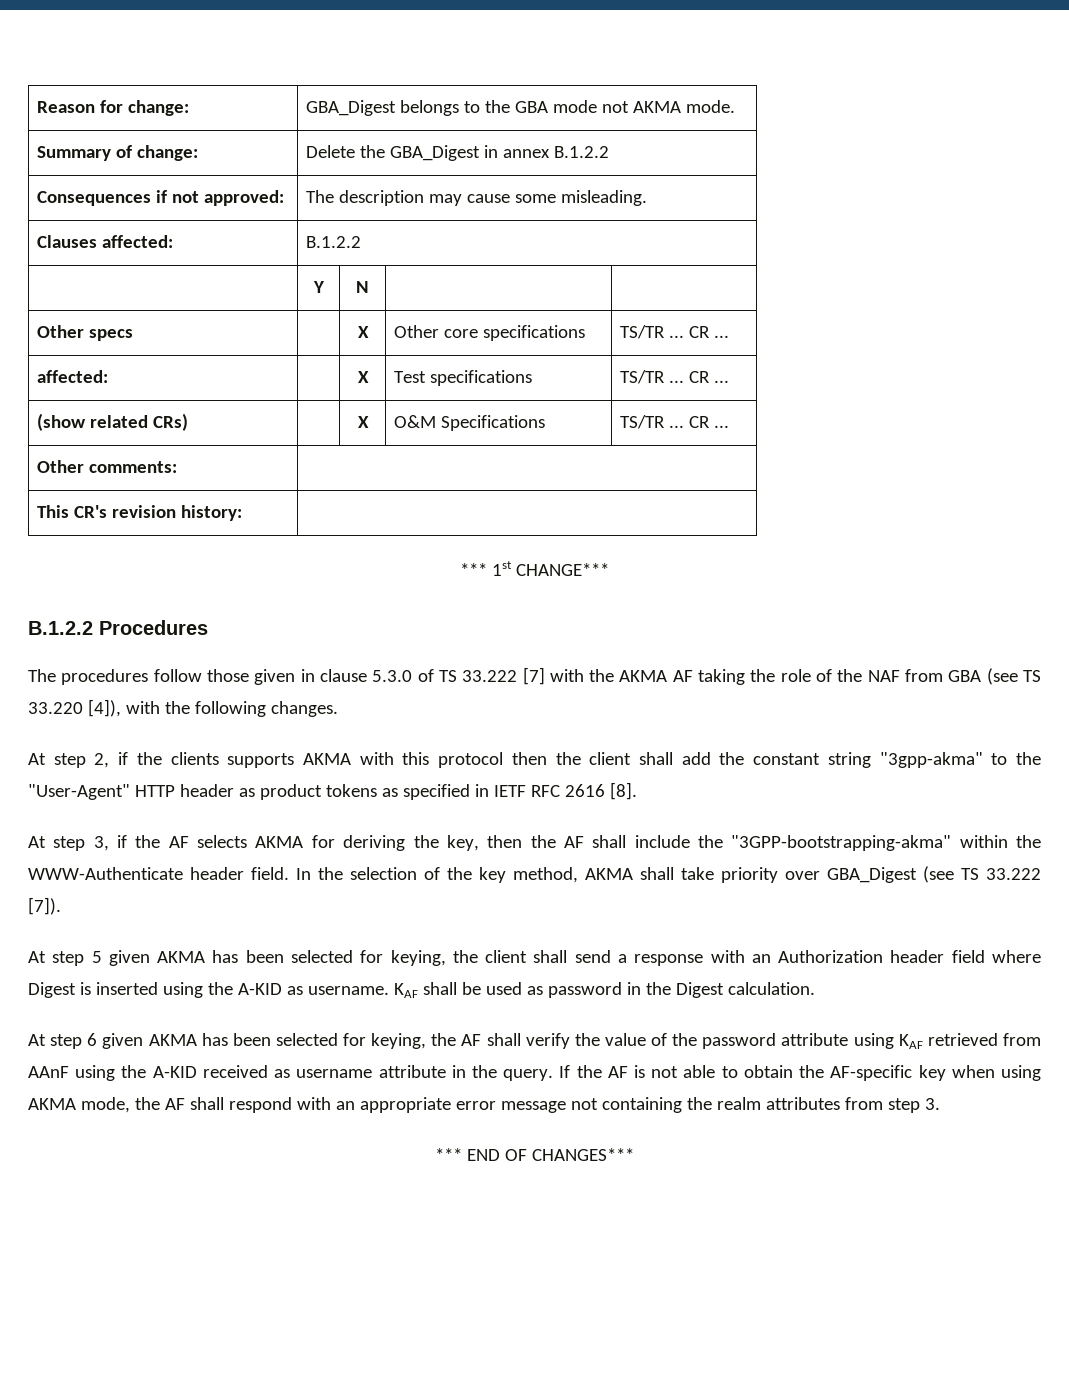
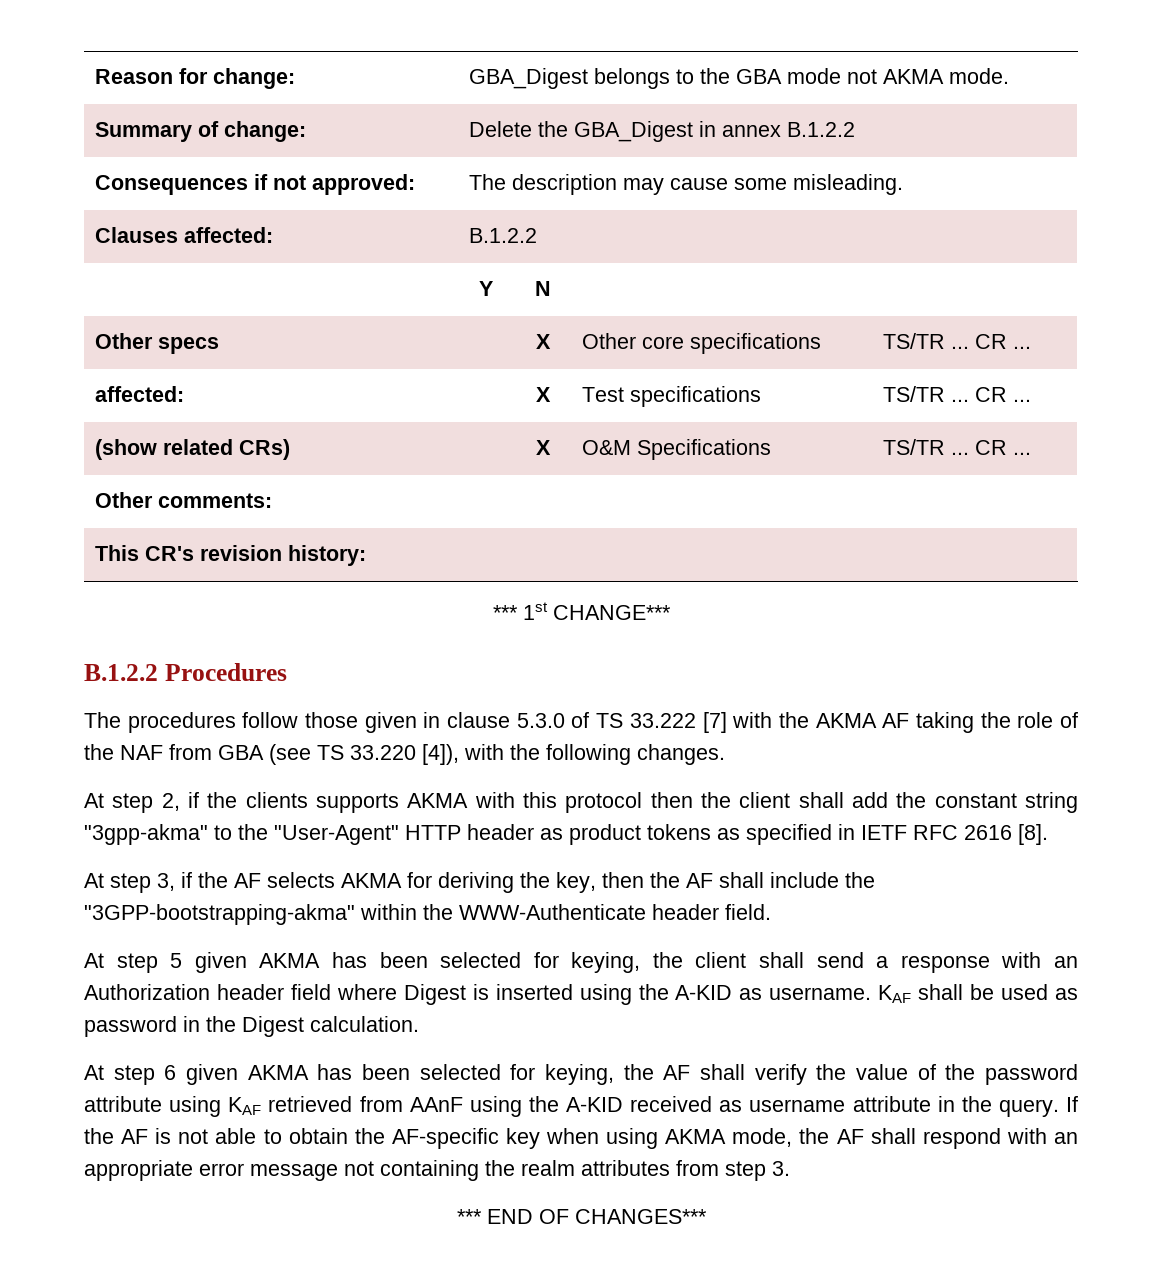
[296,866,1041,883] [28,897,61,915] In the selection of the key method, AKMA shall take priority over GBA_Digest (see TS 33.222 [7]). -> (771, 912) none

